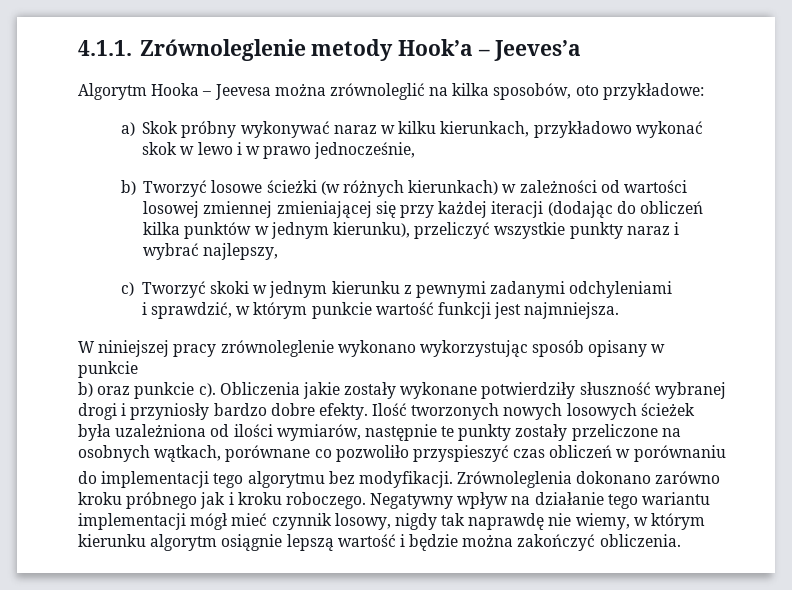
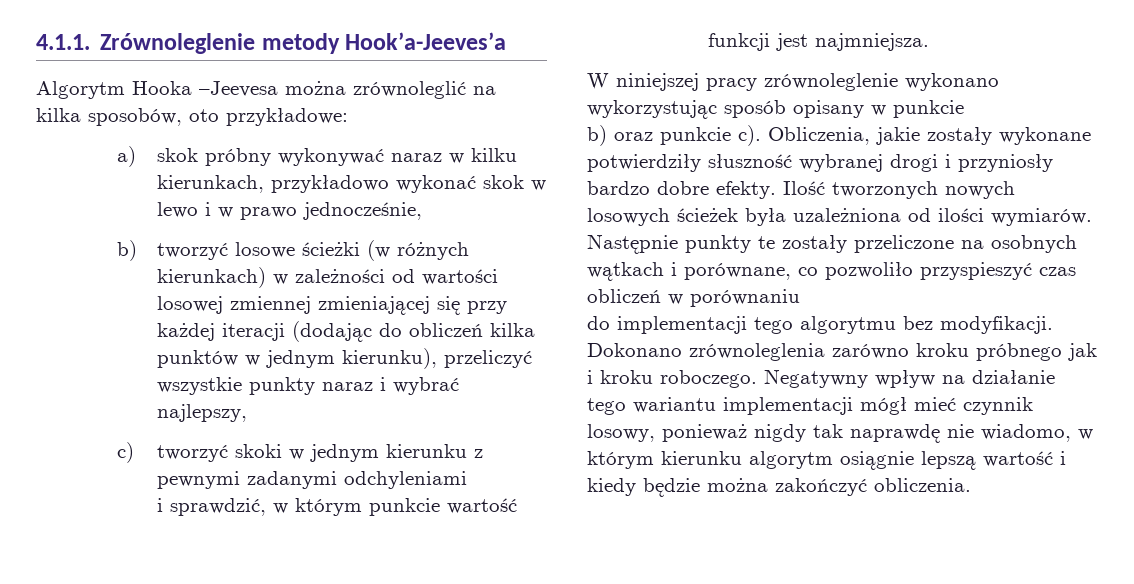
[398,39,582,61] Hook’a – Jeeves’a -> [345,32,507,50] Hook’a-Jeeves’a
[202,84,271,100] – Jeevesa -> [199,81,278,97] –Jeevesa
[142,121,179,134] Skok -> [156,148,198,162] skok
[143,180,208,197] Tworzyć -> [156,243,228,260] tworzyć
[141,281,206,298] Tworzyć -> [156,445,228,462] tworzyć
[219,382,300,395] Obliczenia -> [768,127,870,145] Obliczenia,
[276,424,512,441] wymiarów, następnie te punkty -> [991,208,1092,226] [587,234,775,254] wymiarów. Następnie punkty te
[154,445,311,462] wątkach, porównane -> [587,262,791,281] wątkach i porównane,
[457,471,652,488] Zrównoleglenia dokonano -> [587,343,825,361] Dokonano zrównoleglenia
(391, 521) none -> [662,424,747,442] ponieważ
[575,513,630,530] wiemy, -> [981,424,1071,442] wiadomo,
(405, 540) none -> [587,478,636,496] kiedy

